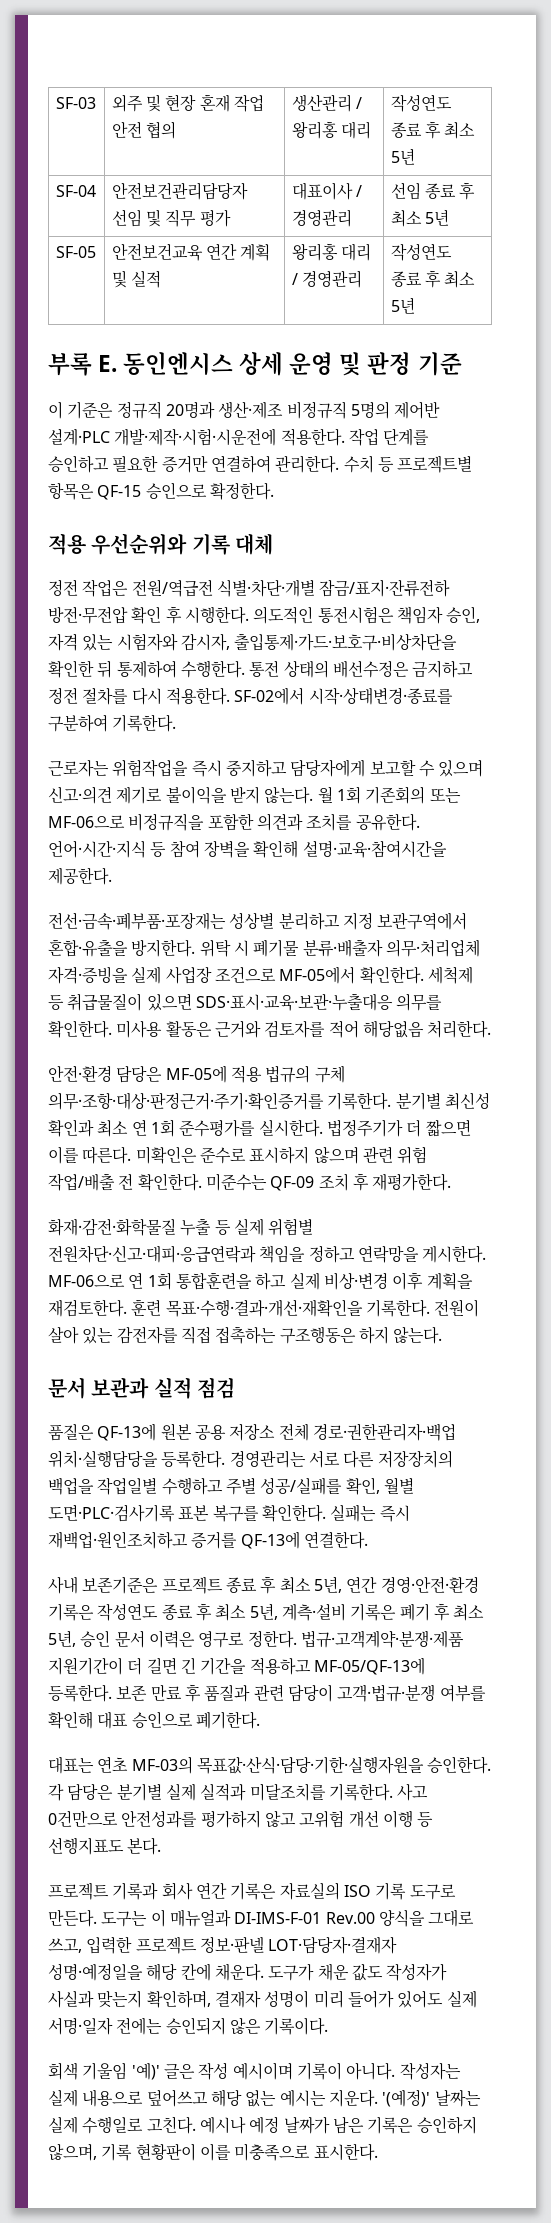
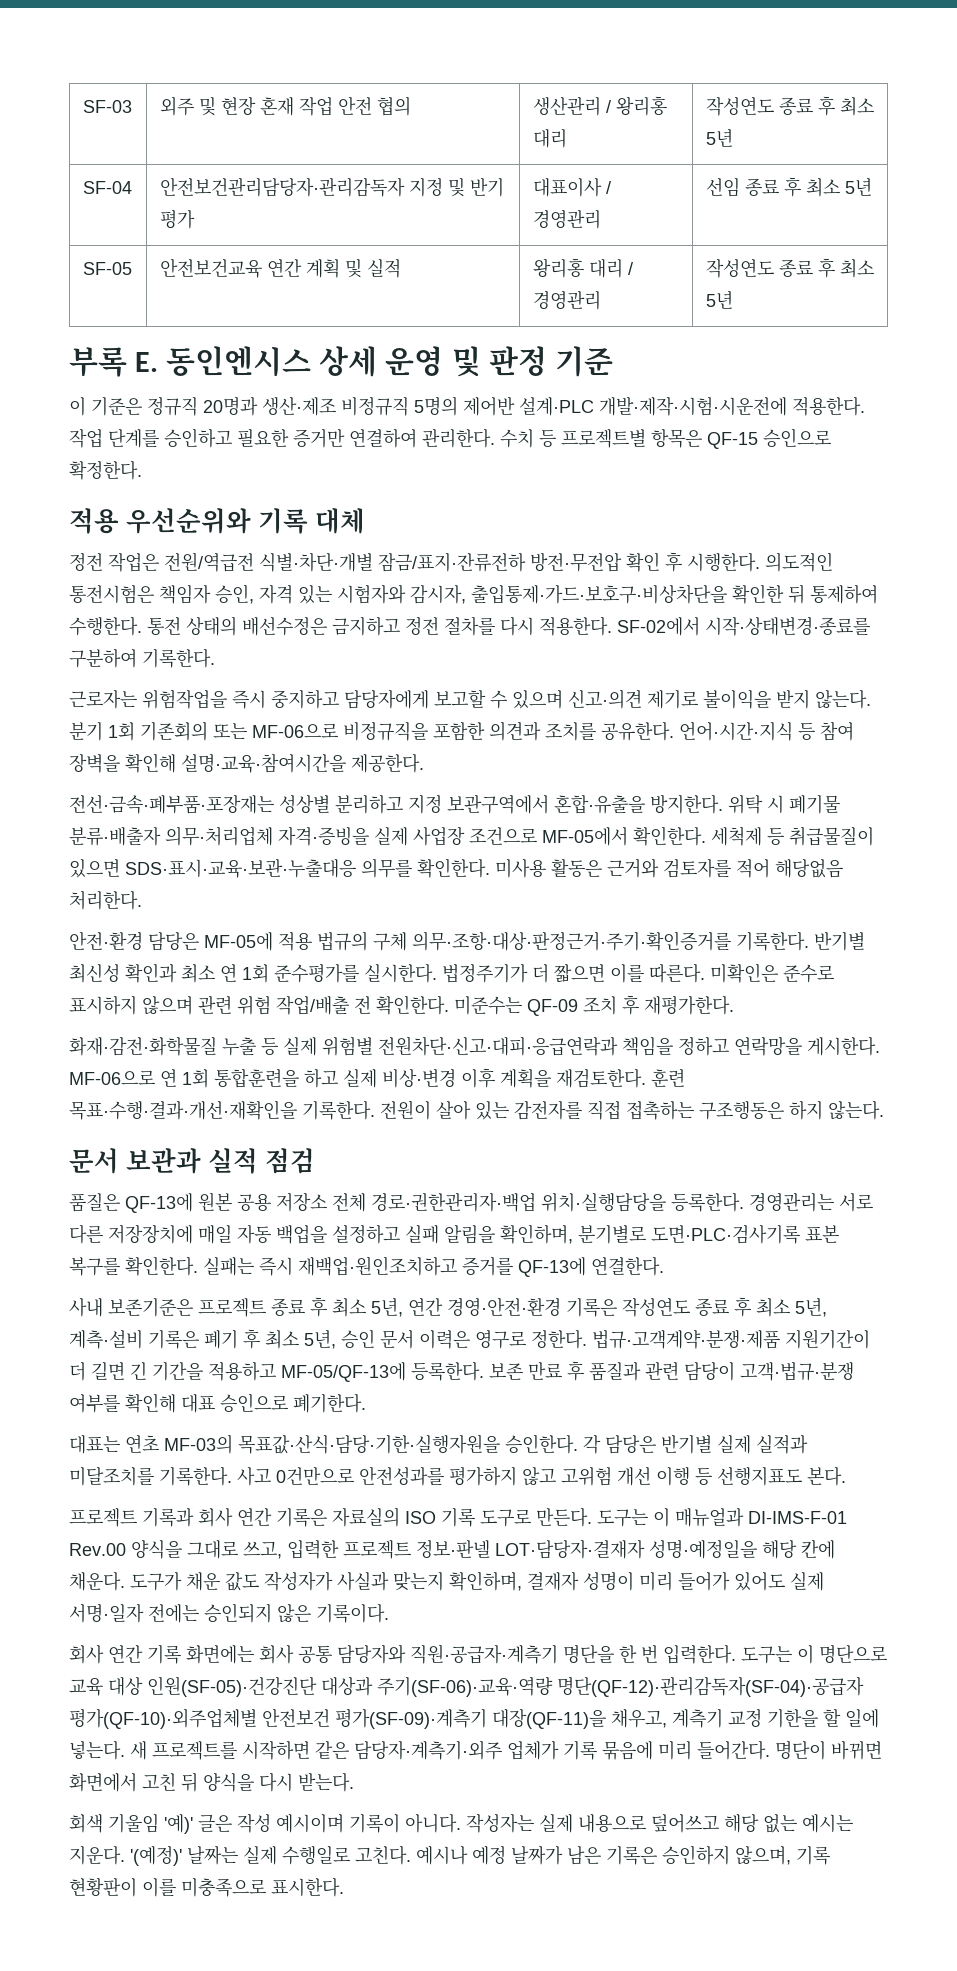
[111,182,248,200] [111,209,197,227] 안전보건관리담당자 선임 및 직무 -> [159,177,504,197] 안전보건관리담당자·관리감독자 지정 및 반기
[317,786,333,803] 월 -> [69,722,103,741] 분기
[395,1092,441,1110] 분기별 -> [814,932,865,951] 반기별
[377,1450,453,1468] [48,1477,414,1495] 저장장치의 백업을 작업일별 수행하고 주별 성공/실패를 확인, 월별 -> [108,1224,646,1244] 저장장치에 매일 자동 백업을 설정하고 실패 알림을 확인하며, 분기별로
[116,1783,162,1801] 분기별 -> [661,1435,712,1454] 반기별
(329, 2026) none -> [69,1644,887,1664] [69,1676,864,1697] [69,1708,879,1729] [69,1740,882,1760] [69,1772,354,1792] // 회사 연간 기록 화면에는 회사 공통 담당자와 직원·공급자·계측기 명단을 한 번 입력한다. 도구는 이 명단으로 교육 대상 인원(SF-05)·건강진단 대상과 주기(SF-06)·교육·역량 명단(QF-12)·관리감독자(SF-04)·공급자 평가(QF-10)·외주업체별 안전보건 평가(SF-09)·계측기 대장(QF-11)을 채우고, 계측기 교정 기한을 할 일에 넣는다. 새 프로젝트를 시작하면 같은 담당자·계측기·외주 업체가 기록 묶음에 미리 들어간다. 명단이 바뀌면 화면에서 고친 뒤 양식을 다시 받는다.

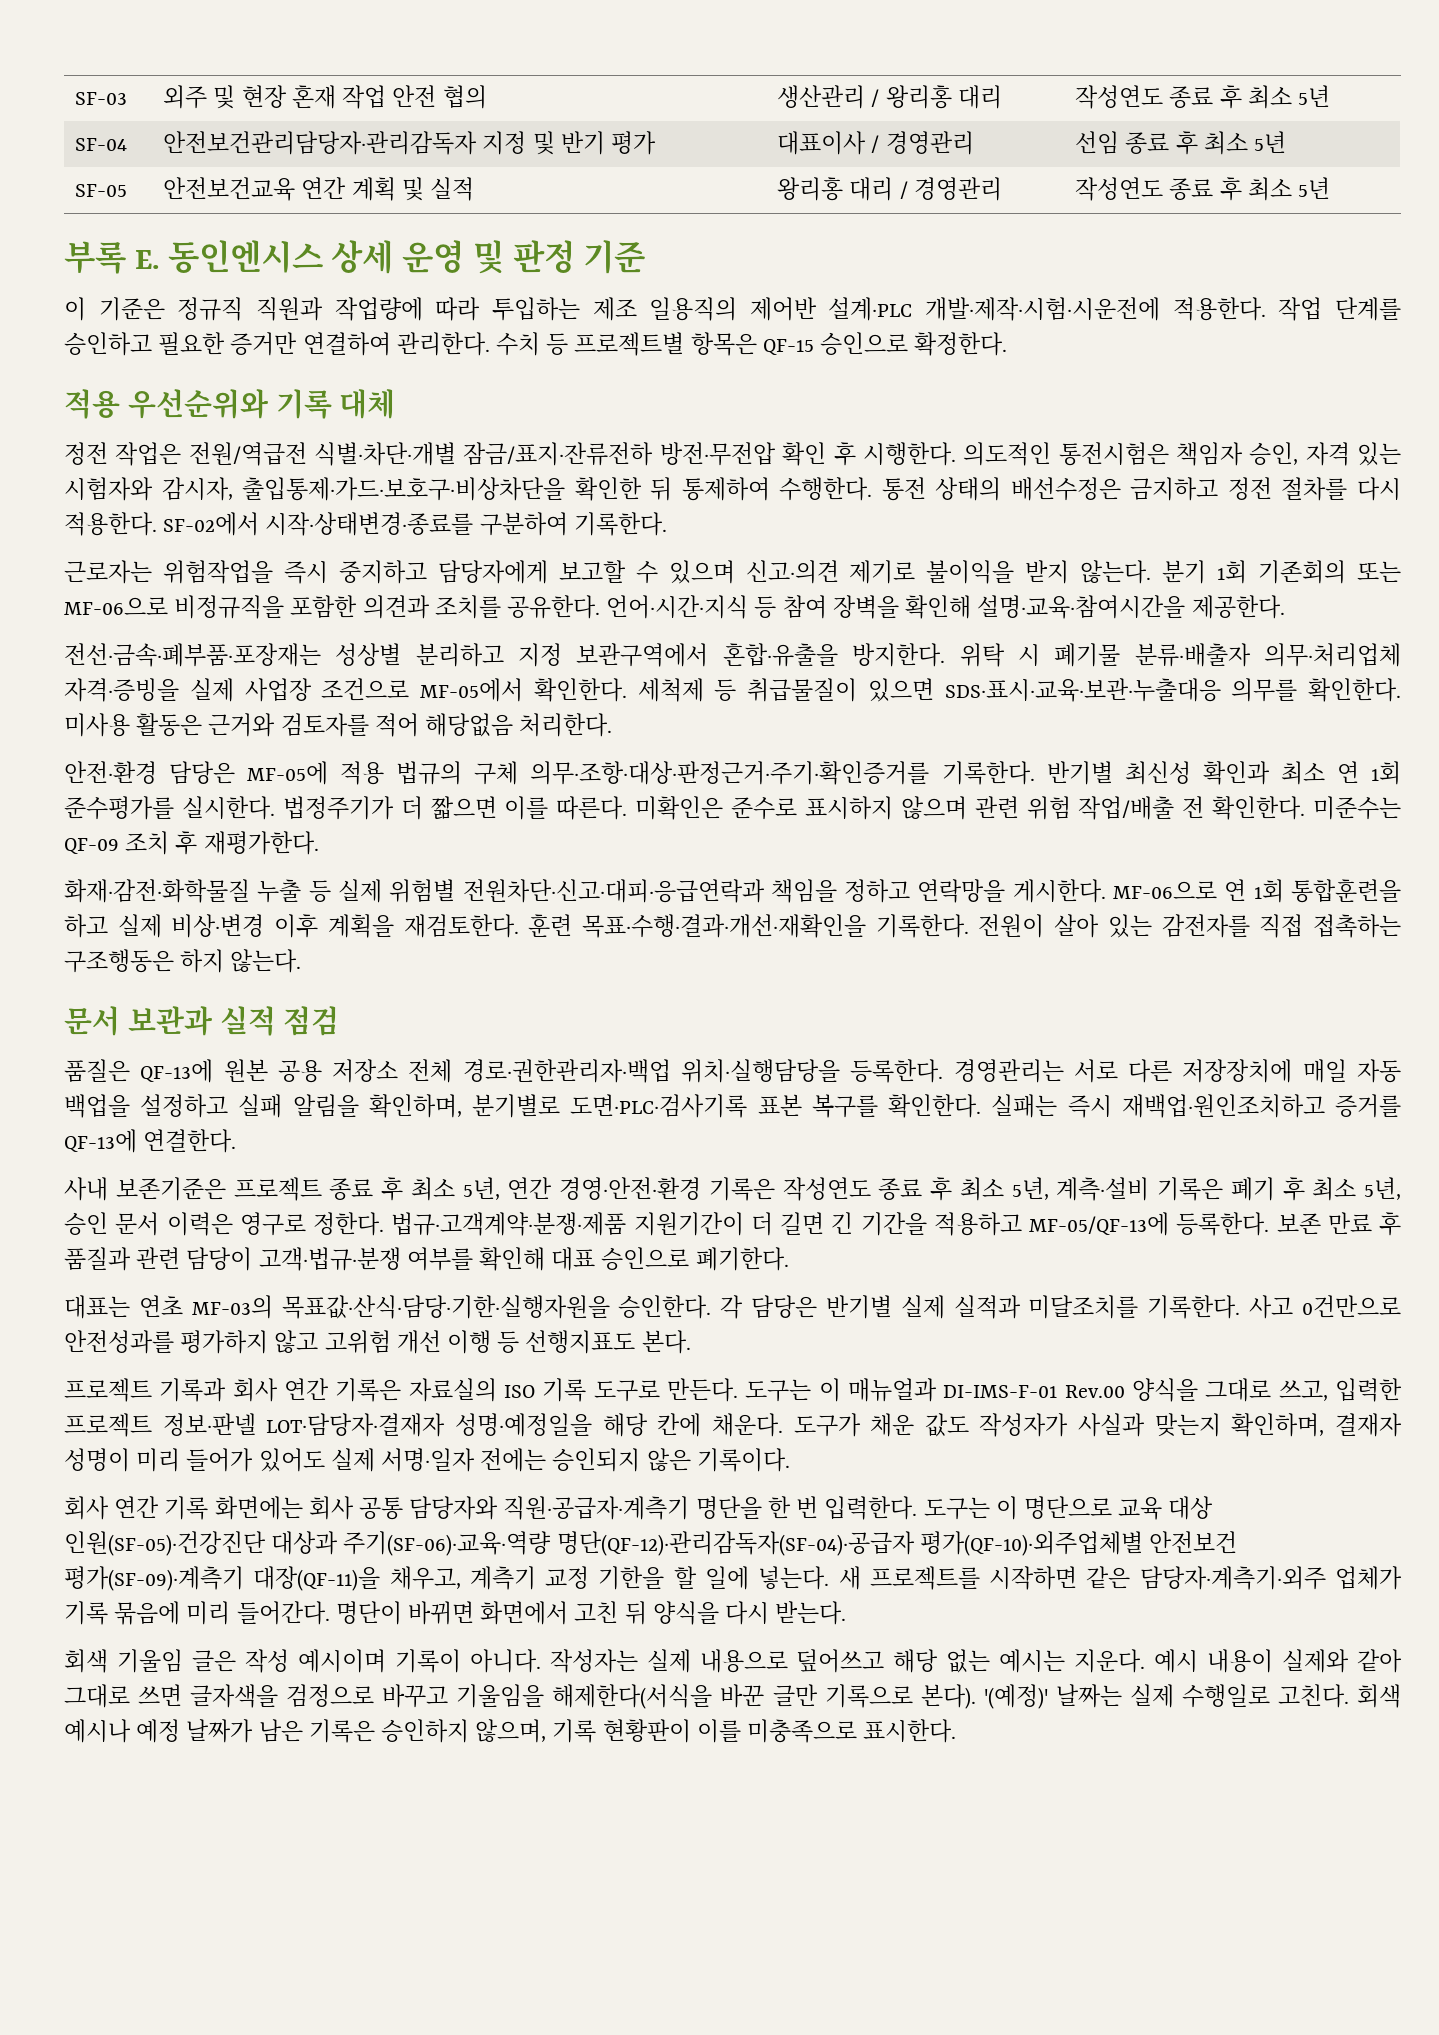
[203,396,458,416] 20명과 생산·제조 비정규직 5명의 -> [255,297,738,321] 직원과 작업량에 따라 투입하는 제조 일용직의
[164,1814,193,1834] '예)' -> (183, 1661) none
(125, 1855) none -> [1154,1649,1402,1673] [64,1684,976,1709] 예시 내용이 실제와 같아 그대로 쓰면 글자색을 검정으로 바꾸고 기울임을 해제한다(서식을 바꾼 글만 기록으로 본다).
(411, 1855) none -> [1357,1684,1401,1708] 회색

